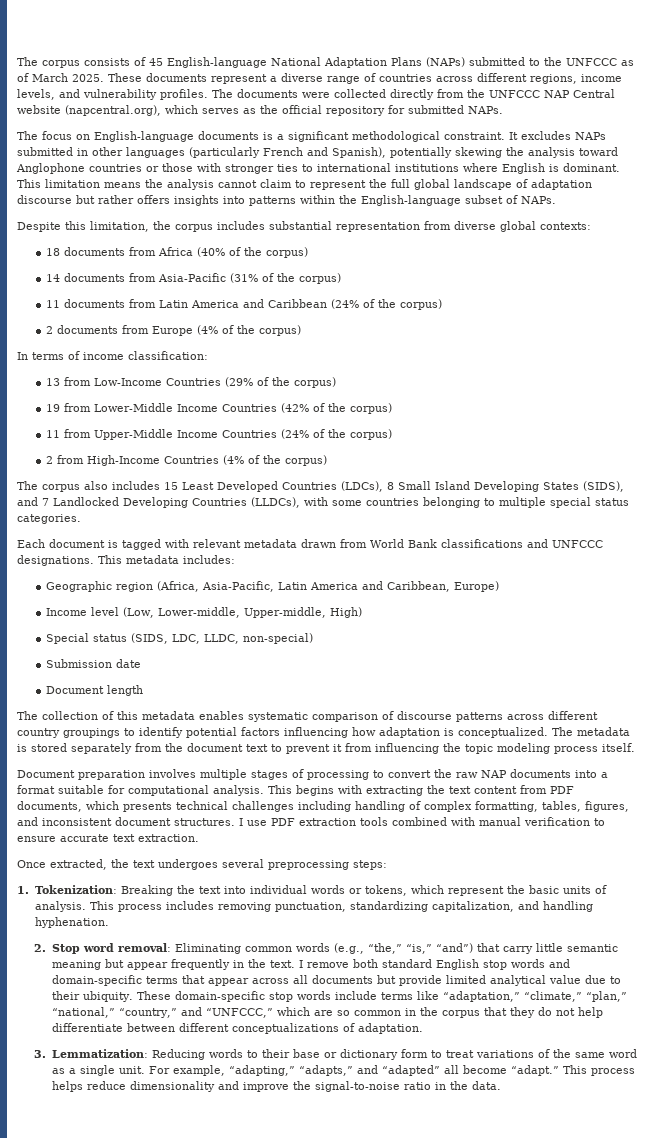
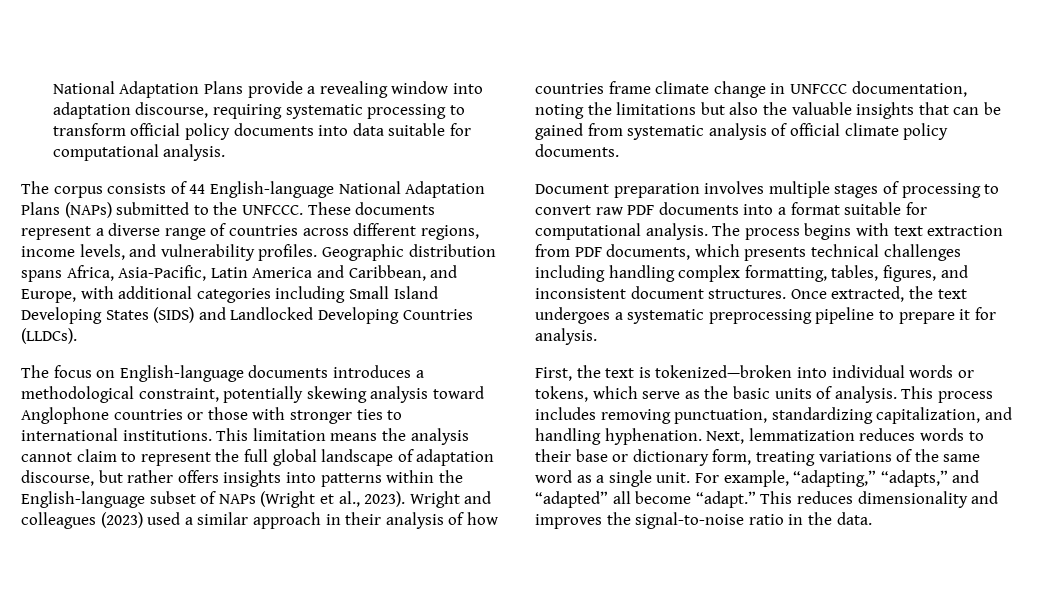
(17, 61) none -> [52,81,483,98] [52,102,465,119] [52,123,471,140] [52,144,226,161] National Adaptation Plans provide a revealing window into adaptation discourse, requiring systematic processing to transform official policy documents into data suitable for computational analysis. //
[149,58,163,66] 45 -> [189,184,206,194] 44
[566,58,634,66] [17,73,104,82] UNFCCC as of March 2025. -> [241,205,303,215] UNFCCC.
[212,89,615,100] [17,105,503,116] The documents were collected directly from the UNFCCC NAP Central website (napcentral.org), which serves as the official repository for submitted NAPs. -> [321,244,496,261] [21,265,458,282] [21,286,438,303] [21,307,473,324] [21,328,77,344] Geographic distribution spans Africa, Asia-Pacific, Latin America and Caribbean, and Europe, with additional categories including Small Island Developing States (SIDS) and Landlocked Developing Countries (LLDCs).
[263,131,606,142] [17,147,386,158] is a significant methodological constraint. It excludes NAPs submitted in other languages (particularly French and Spanish), -> [332,365,424,378] [21,386,219,403] introduces a methodological constraint,
[506,147,524,156] the -> (367, 394) none
[395,163,620,174] institutions where English is dominant. -> [122,430,212,441] institutions.
[17,195,72,204] discourse -> [21,470,94,486] discourse,
[521,196,556,204] [17,221,591,232] [46,247,309,258] [46,273,342,284] [46,299,443,310] [46,325,302,336] [17,351,208,360] [46,377,337,388] [46,403,393,414] [46,429,393,440] [46,455,328,466] [17,481,624,492] [17,497,629,508] [17,514,81,524] [17,539,603,550] [17,555,235,566] [46,581,500,592] [46,607,363,618] [46,633,314,644] [46,659,142,668] [46,685,144,696] [17,711,598,722] [17,727,630,738] [17,743,635,754] NAPs. // Despite this limitation, the corpus includes substantial representation from diverse global contexts: // 18 documents from Africa (40% of the corpus) // 14 documents from Asia-Pacific (31% of the corpus) // 11 documents from Latin America and Caribbean (24% of the corpus) // 2 documents from Europe (4% of the corpus) // In terms of income classification: // 13 from Low-Income Countries (29% of the corpus) // 19 from Lower-Middle Income Countries (42% of the corpus) // 11 from Upper-Middle Income Countries (24% of the corpus) // 2 from High-Income Countries (4% of the corpus) // The corpus also includes 15 Least Developed Countries (LDCs), 8 Small Island Developing States (SIDS), and 7 Landlocked Developing Countries (LLDCs), with some countries belonging to multiple special status categories. // Each document is tagged with relevant metadata drawn from World Bank classifications and UNFCCC designations. This metadata includes: // Geographic region (Africa, Asia-Pacific, Latin America and Caribbean, Europe) // Income level (Low, Lower-middle, Upper-middle, High) // Special status (SIDS, LDC, LLDC, non-special) // Submission date // Document length // The collection of this metadata enables systematic comparison of discourse patterns across different country groupings to identify potential factors influencing how adaptation is conceptualized. The metadata is stored separately from the document text to prevent it from influencing the topic modeling process itself. -> [218,491,492,508] [21,512,498,529] [535,81,967,98] [535,102,1001,119] [535,123,949,140] [535,144,619,157] NAPs (Wright et al., 2023). Wright and colleagues (2023) used a similar approach in their analysis of how countries frame climate change in UNFCCC documentation, noting the limitations but also the valuable insights that can be gained from systematic analysis of official climate policy documents.
[434,769,507,778] the raw NAP -> [595,205,655,215] raw PDF
[268,785,517,796] This begins with extracting the text content -> [712,223,1004,240] The process begins with text extraction
[409,801,421,810] of -> (675, 273) none
[239,817,605,826] [17,834,199,842] I use PDF extraction tools combined with manual verification to ensure accurate text extraction. // -> (787, 294) none
[222,859,387,870] [17,885,222,896] several preprocessing steps: // 1. Tokenization: Breaking the text -> [614,307,996,324] [535,328,597,345] [535,365,793,381] a systematic preprocessing pipeline to prepare it for analysis. // First, the text is tokenized—broken
[448,886,505,896] represent -> [642,391,700,399] serve as
[34,943,618,954] [51,959,570,970] [51,975,621,986] [51,991,627,1002] [51,1007,603,1018] [51,1023,423,1034] [34,1049,205,1060] // 2. Stop word removal: Eliminating common words (e.g., “the,” “is,” “and”) that carry little semantic meaning but appear frequently in the text. I remove both standard English stop words and domain-specific terms that appear across all documents but provide limited analytical value due to their ubiquity. These domain-specific stop words include terms like “adaptation,” “climate,” “plan,” “national,” “country,” and “UNFCCC,” which are so common in the corpus that they do not help differentiate between different conceptualizations of adaptation. // 3. Lemmatization: Reducing -> [706,428,916,444] Next, lemmatization reduces
[400,1049,474,1058] form to treat -> [712,449,815,466] form, treating
[590,1068,635,1076] [51,1081,126,1092] process helps reduce -> [796,491,853,504] reduces
[242,1082,289,1092] improve -> [535,514,602,529] improves

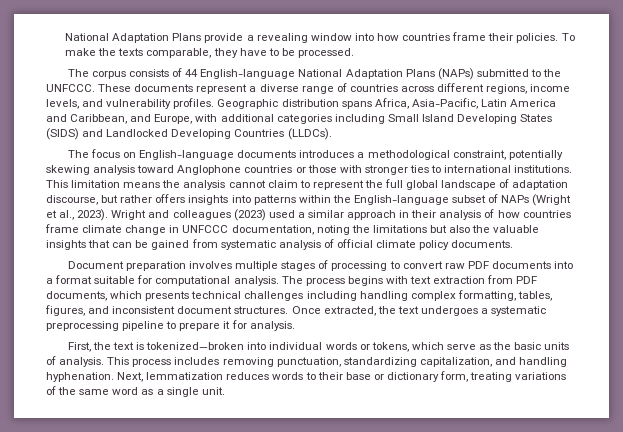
[52,102,465,119] [52,123,471,140] [52,144,226,161] adaptation discourse, requiring systematic processing to transform official policy documents into data suitable for computational analysis. -> [376,32,575,43] [65,48,354,58] how countries frame their policies. To make the texts comparable, they have to be processed.
[694,470,980,487] [535,491,999,508] [535,512,872,529] For example, “adapting,” “adapts,” and “adapted” all become “adapt.” This reduces dimensionality and improves the signal-to-noise ratio in the data. -> (225, 391) none

